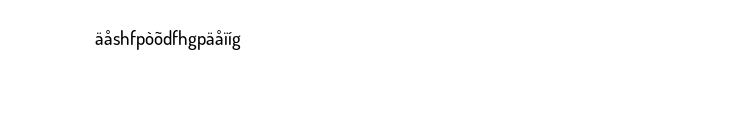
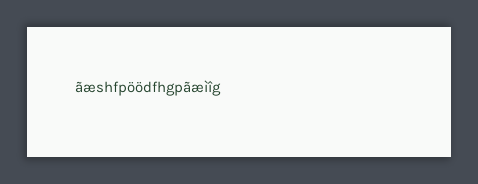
[95,30,241,50] äåshfpòõdfhgpäåïíg -> [75,80,221,96] ãæshfpöödfhgpãæìîg

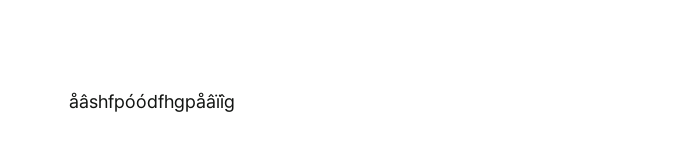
[75,80,221,96] ãæshfpöödfhgpãæìîg -> [69,92,235,112] åâshfpóódfhgpåâïîg

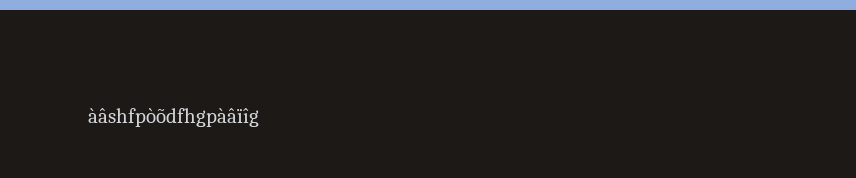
[69,92,235,112] åâshfpóódfhgpåâïîg -> [88,108,259,127] àâshfpòõdfhgpàâïîg

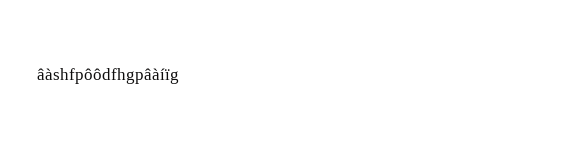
[88,108,259,127] àâshfpòõdfhgpàâïîg -> [37,68,179,84] âàshfpôôdfhgpâàíïg

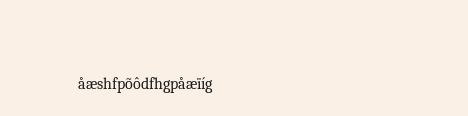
[37,68,179,84] âàshfpôôdfhgpâàíïg -> [78,77,213,93] åæshfpõôdfhgpåæïíg

